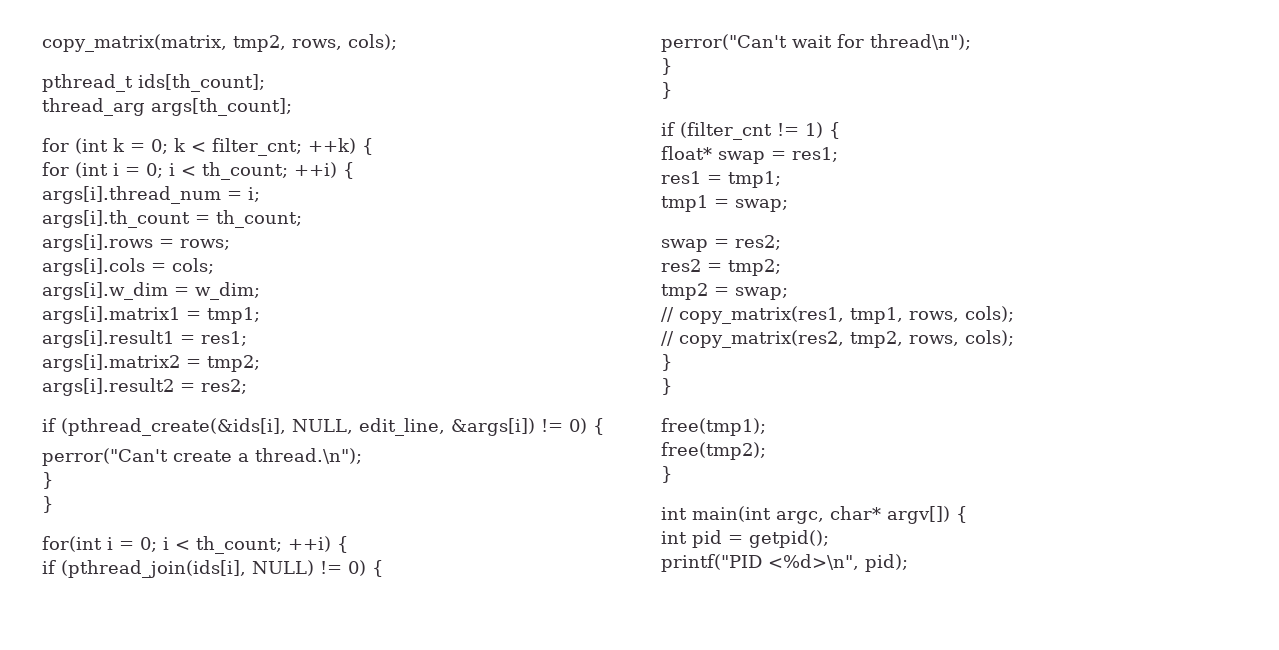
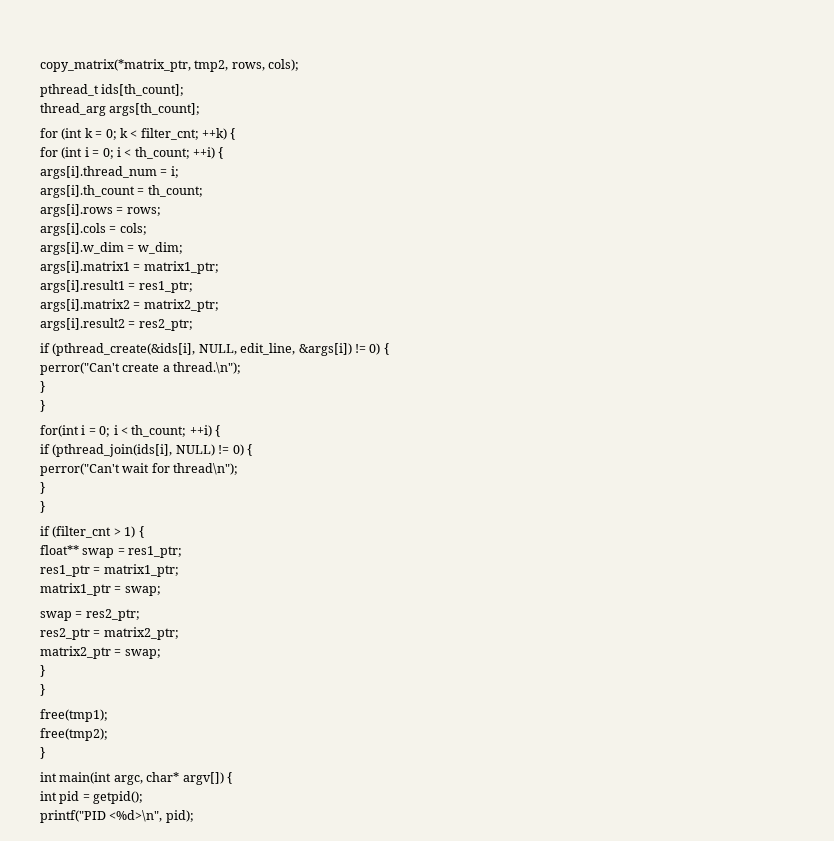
[42,34,227,52] copy_matrix(matrix, -> [40,59,191,72] copy_matrix(*matrix_ptr,
[207,307,260,324] tmp1; -> [143,261,219,274] matrix1_ptr;
[201,331,247,346] res1; -> [138,281,193,293] res1_ptr;
[207,355,260,372] tmp2; -> [143,299,219,312] matrix2_ptr;
[201,379,247,394] res2; -> [138,319,193,331] res2_ptr;
[777,123,799,136] != -> [113,528,121,536] >
[661,146,838,164] [661,171,781,188] [661,195,708,212] float* swap = res1; // res1 = tmp1; // tmp1 -> [40,545,183,558] [40,564,179,577] [40,583,111,596] float** swap = res1_ptr; // res1_ptr = matrix1_ptr; // matrix1_ptr
[735,235,781,250] [661,259,781,276] [661,283,788,300] [661,306,1014,324] [661,330,1014,348] res2; // res2 = tmp2; // tmp2 = swap; // // copy_matrix(res1, tmp1, rows, cols); // // copy_matrix(res2, tmp2, rows, cols); -> [85,609,140,621] [40,627,179,640] [40,646,161,659] res2_ptr; // res2_ptr = matrix2_ptr; // matrix2_ptr = swap;

